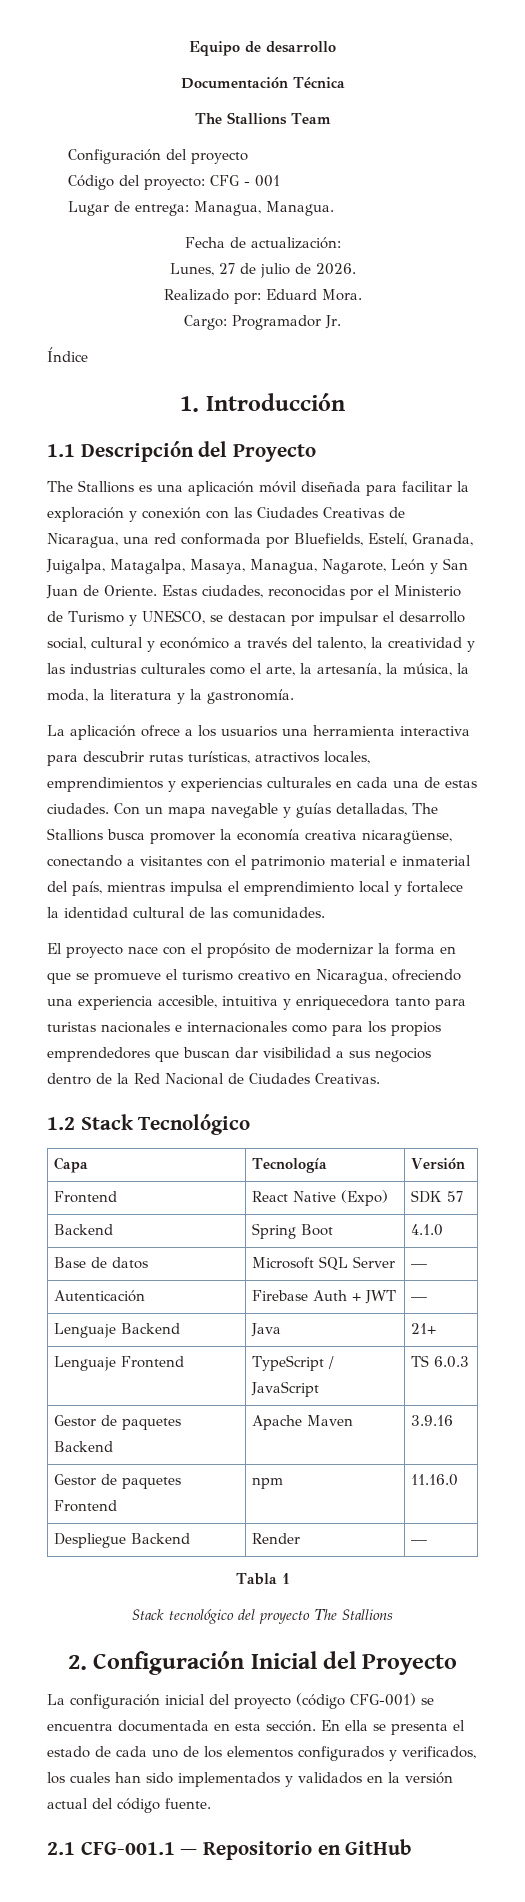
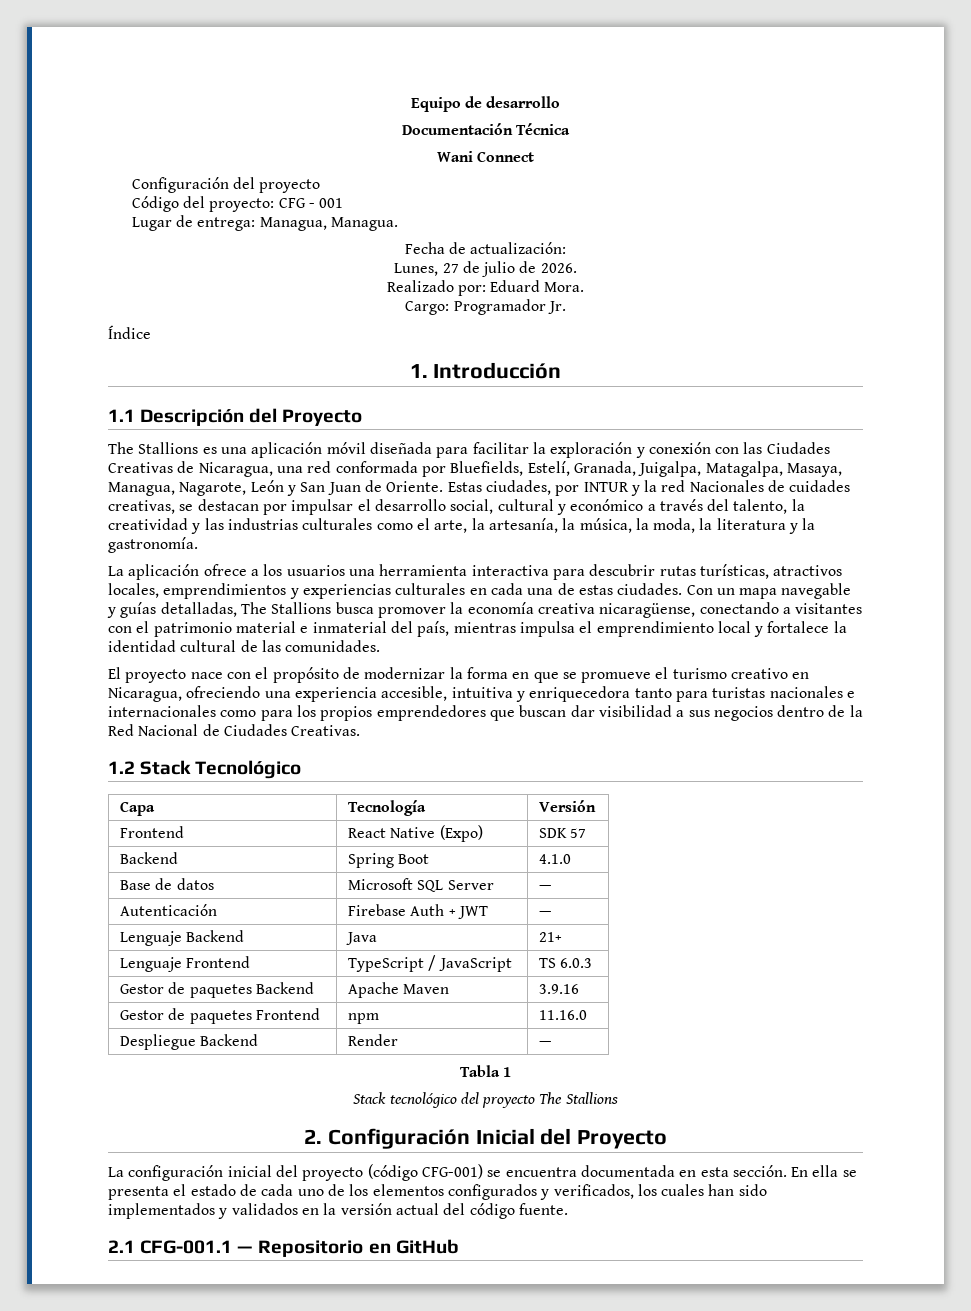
[194,112,331,125] The Stallions Team -> [436,151,535,162] Wani Connect
[268,585,461,600] [47,610,205,626] reconocidas por el Ministerio de Turismo y UNESCO, -> [555,480,851,496] [108,500,175,514] por INTUR y la red Nacionales de cuidades creativas,

